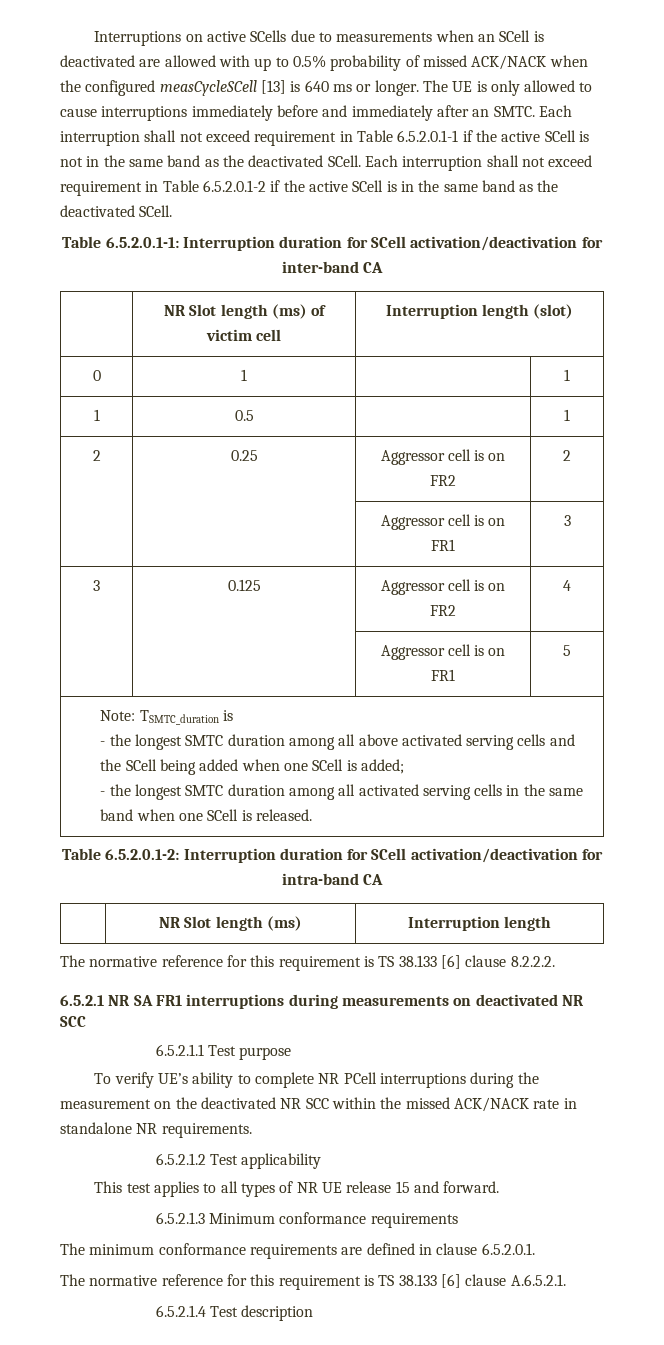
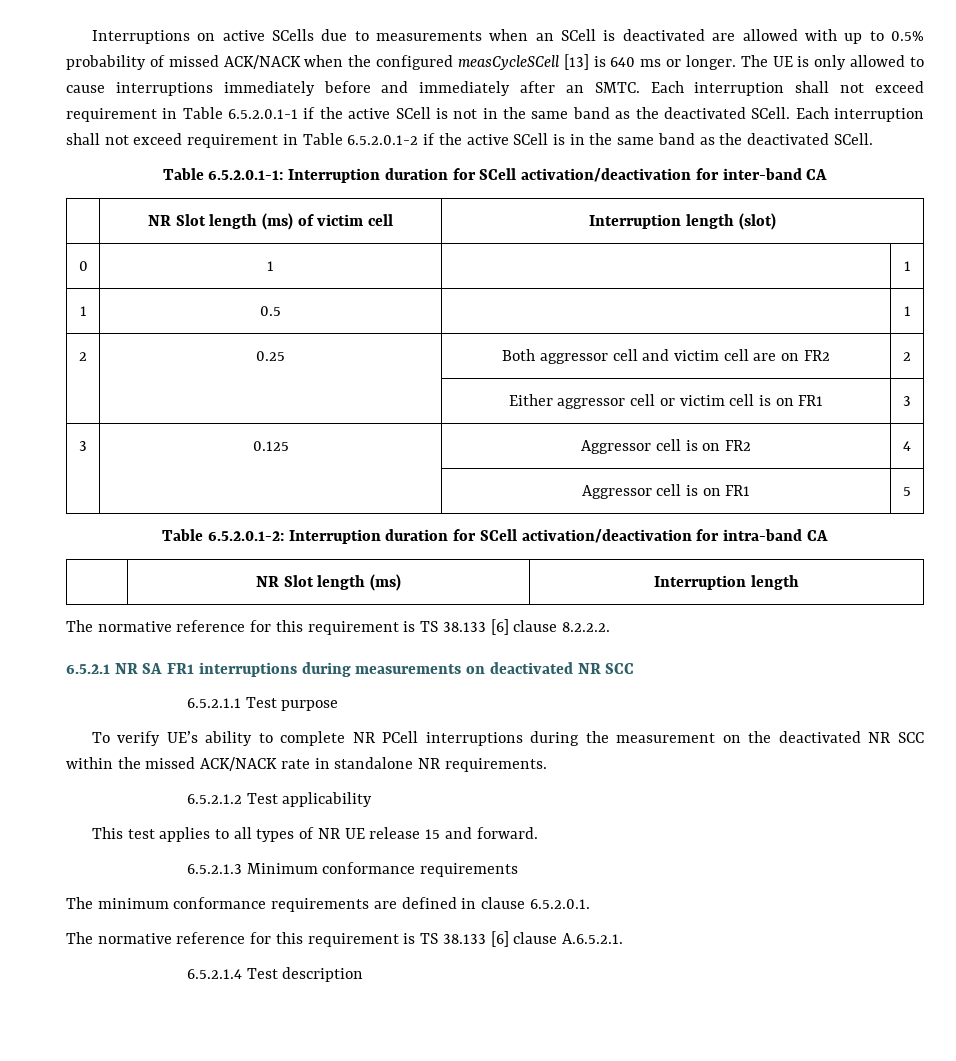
[380,449,506,465] [430,475,456,486] [563,450,571,461] [380,515,445,530] Aggressor cell is on FR2 | 2 // | | Aggressor -> [502,349,830,364] [903,352,911,361] [508,394,725,409] Both aggressor cell and victim cell are on FR2 | 2 // | | Either aggressor cell or victim
[100,710,233,725] [100,734,575,750] [100,759,404,775] [100,784,584,800] [100,809,312,821] // Note: TSMTC_duration is // - the longest SMTC duration among all above activated serving cells and the SCell being added when one SCell is added; // - the longest SMTC duration among all activated serving cells in the same band when one SCell is released. -> (911, 491) none

